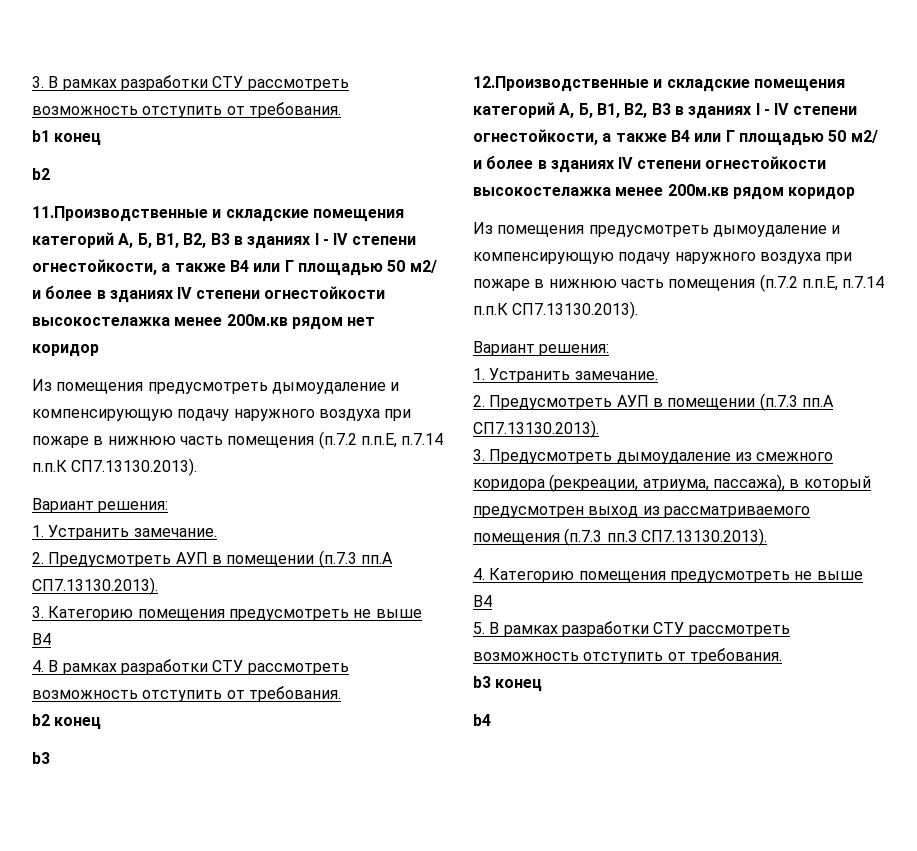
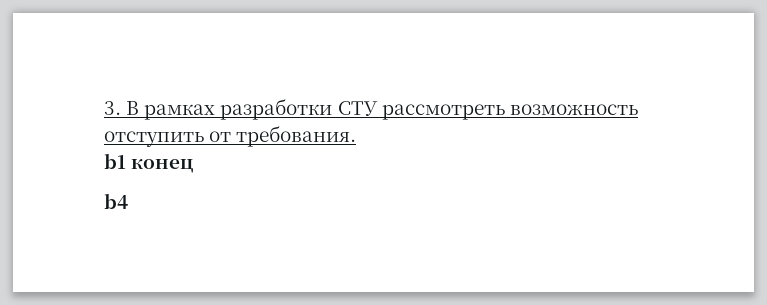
[32,168,50,180] [32,206,404,222] [32,232,416,249] [32,259,437,276] [32,286,385,303] [32,314,376,330] [32,344,99,357] [32,379,400,394] [32,409,412,421] [32,431,444,449] [32,458,198,476] [32,498,169,513] [32,525,217,540] [32,550,393,568] [32,577,158,595] [32,606,422,621] [32,633,51,645] [32,659,349,675] [32,686,341,702] [32,714,102,730] [32,752,50,764] [473,76,845,92] [473,102,857,119] [473,129,878,146] [473,156,826,173] [473,184,856,200] [473,222,841,237] [473,252,853,264] [473,274,885,292] [473,301,639,319] [473,341,610,356] [473,368,658,383] [473,393,834,411] [473,420,599,438] [473,449,834,464] [473,474,871,492] [473,506,810,518] [473,528,767,546] [473,568,863,583] [473,595,492,607] [473,621,790,637] [473,648,782,664] [473,676,543,692] // b2 // 11.Производственные и складские помещения категорий А, Б, В1, В2, В3 в зданиях I - IV степени огнестойкости, а также В4 или Г площадью 50 м2/ и более в зданиях IV степени огнестойкости высокостелажка менее 200м.кв рядом нет коридор // Из помещения предусмотреть дымоудаление и компенсирующую подачу наружного воздуха при пожаре в нижнюю часть помещения (п.7.2 п.п.Е, п.7.14 п.п.К СП7.13130.2013). // Вариант решения: // 1. Устранить замечание. // 2. Предусмотреть АУП в помещении (п.7.3 пп.А СП7.13130.2013). // 3. Категорию помещения предусмотреть не выше В4 // 4. В рамках разработки СТУ рассмотреть возможность отступить от требования. // b2 конец // b3 // 12.Производственные и складские помещения категорий А, Б, В1, В2, В3 в зданиях I - IV степени огнестойкости, а также В4 или Г площадью 50 м2/ и более в зданиях IV степени огнестойкости высокостелажка менее 200м.кв рядом коридор // Из помещения предусмотреть дымоудаление и компенсирующую подачу наружного воздуха при пожаре в нижнюю часть помещения (п.7.2 п.п.Е, п.7.14 п.п.К СП7.13130.2013). // Вариант решения: // 1. Устранить замечание. // 2. Предусмотреть АУП в помещении (п.7.3 пп.А СП7.13130.2013). // 3. Предусмотреть дымоудаление из смежного коридора (рекреации, атриума, пассажа), в который предусмотрен выход из рассматриваемого помещения (п.7.3 пп.З СП7.13130.2013). // 4. Категорию помещения предусмотреть не выше В4 // 5. В рамках разработки СТУ рассмотреть возможность отступить от требования. // b3 конец -> (195, 166) none

